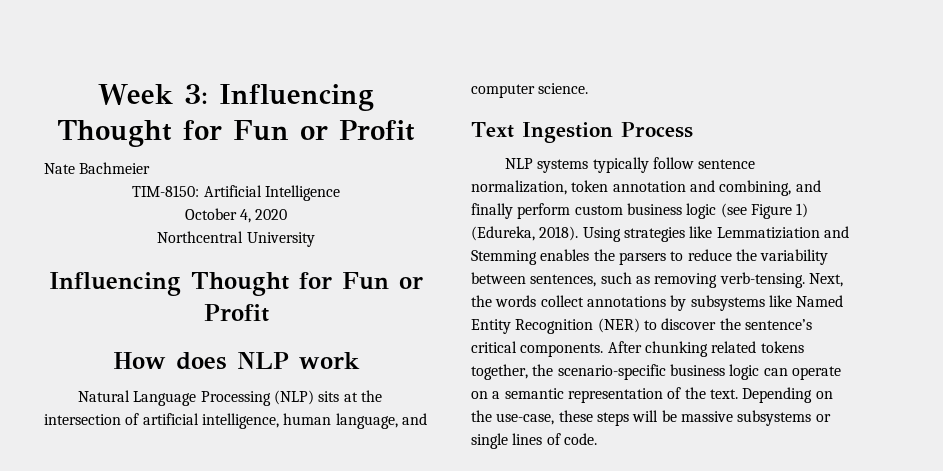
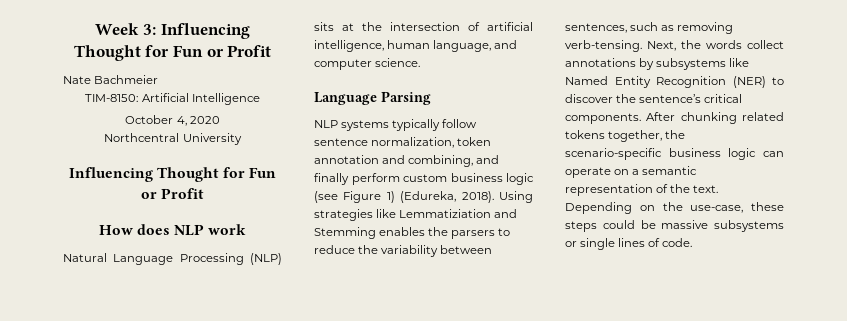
[471,122,693,143] Text Ingestion Process -> [314,91,431,105] Language Parsing
[632,410,659,422] will -> [602,220,635,229] could

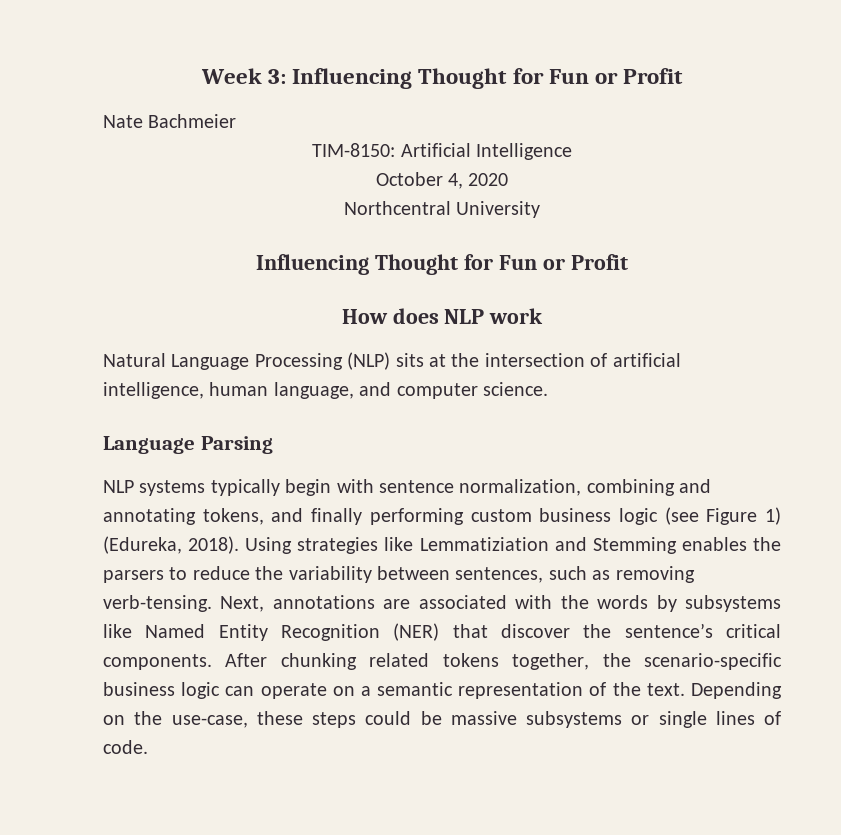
[442,119,478,128] [314,137,492,148] [314,155,474,167] follow sentence normalization, token annotation and combining, -> [285,479,712,496] [103,508,264,525] begin with sentence normalization, combining and annotating tokens,
[351,173,400,185] perform -> [369,508,464,525] performing
[681,40,784,49] [565,58,636,67] the words collect annotations -> [272,595,649,609] annotations are associated with the words
[772,77,784,85] to -> [452,624,488,638] that

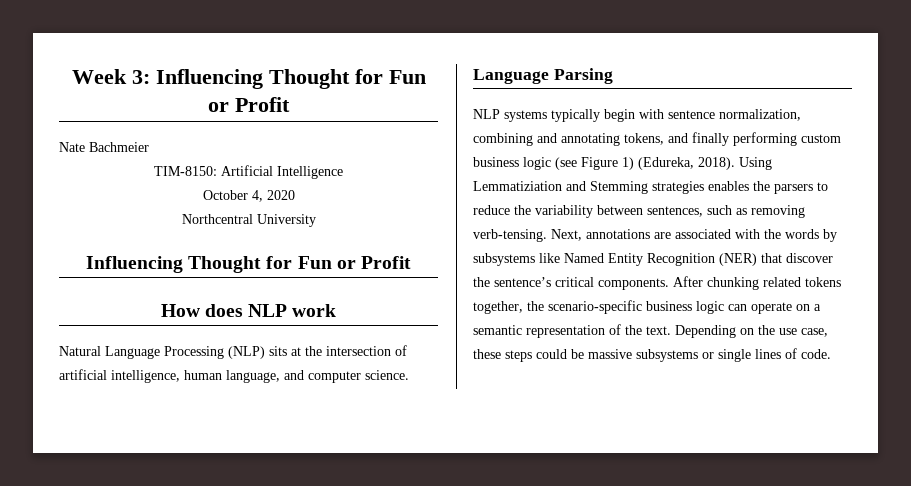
[297,537,414,554] strategies like -> (772, 163) none
(677, 545) none -> [652,181,704,194] strategies
[171,715,248,728] use-case, -> [779,328,828,337] use case,

